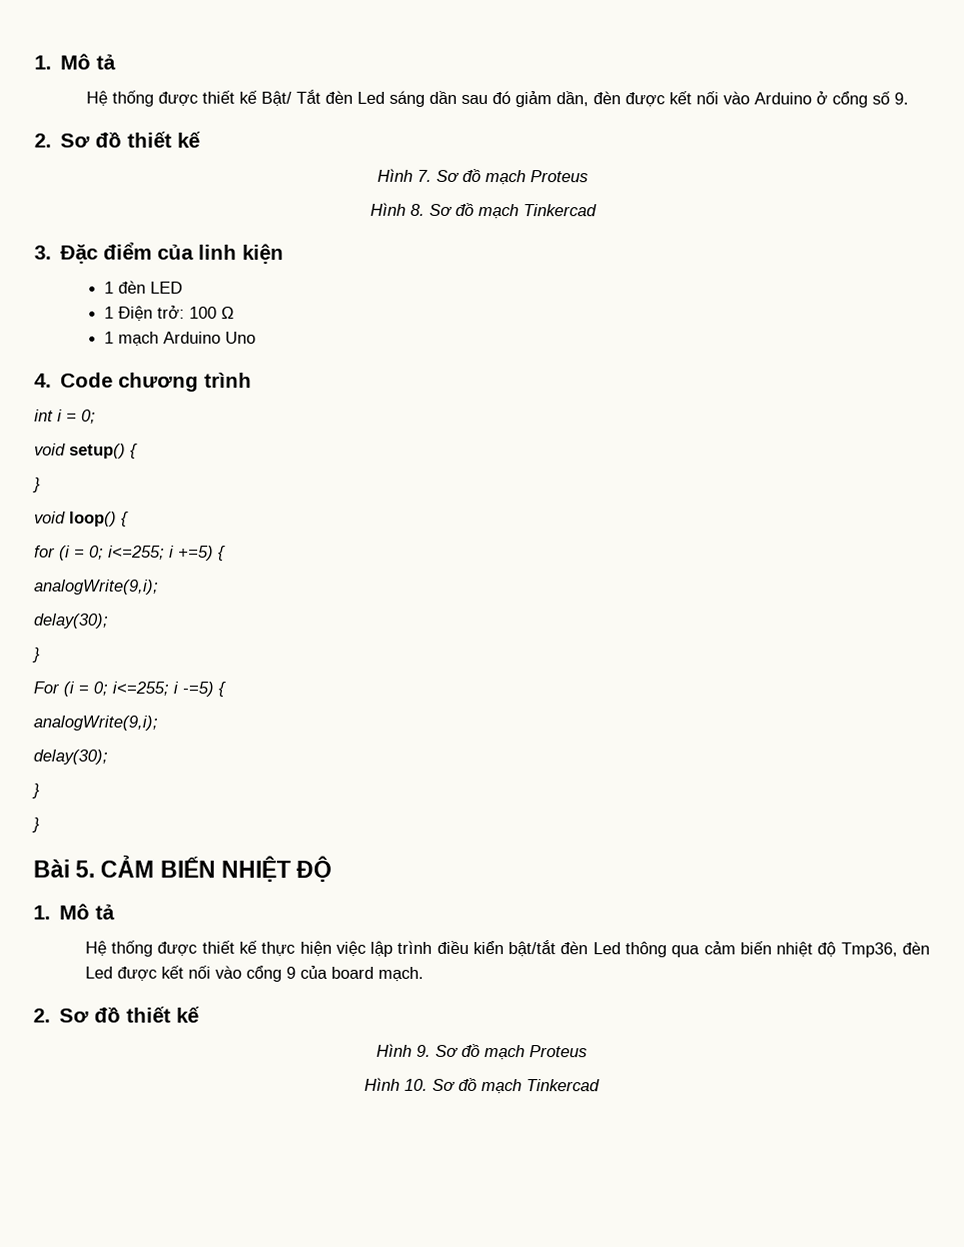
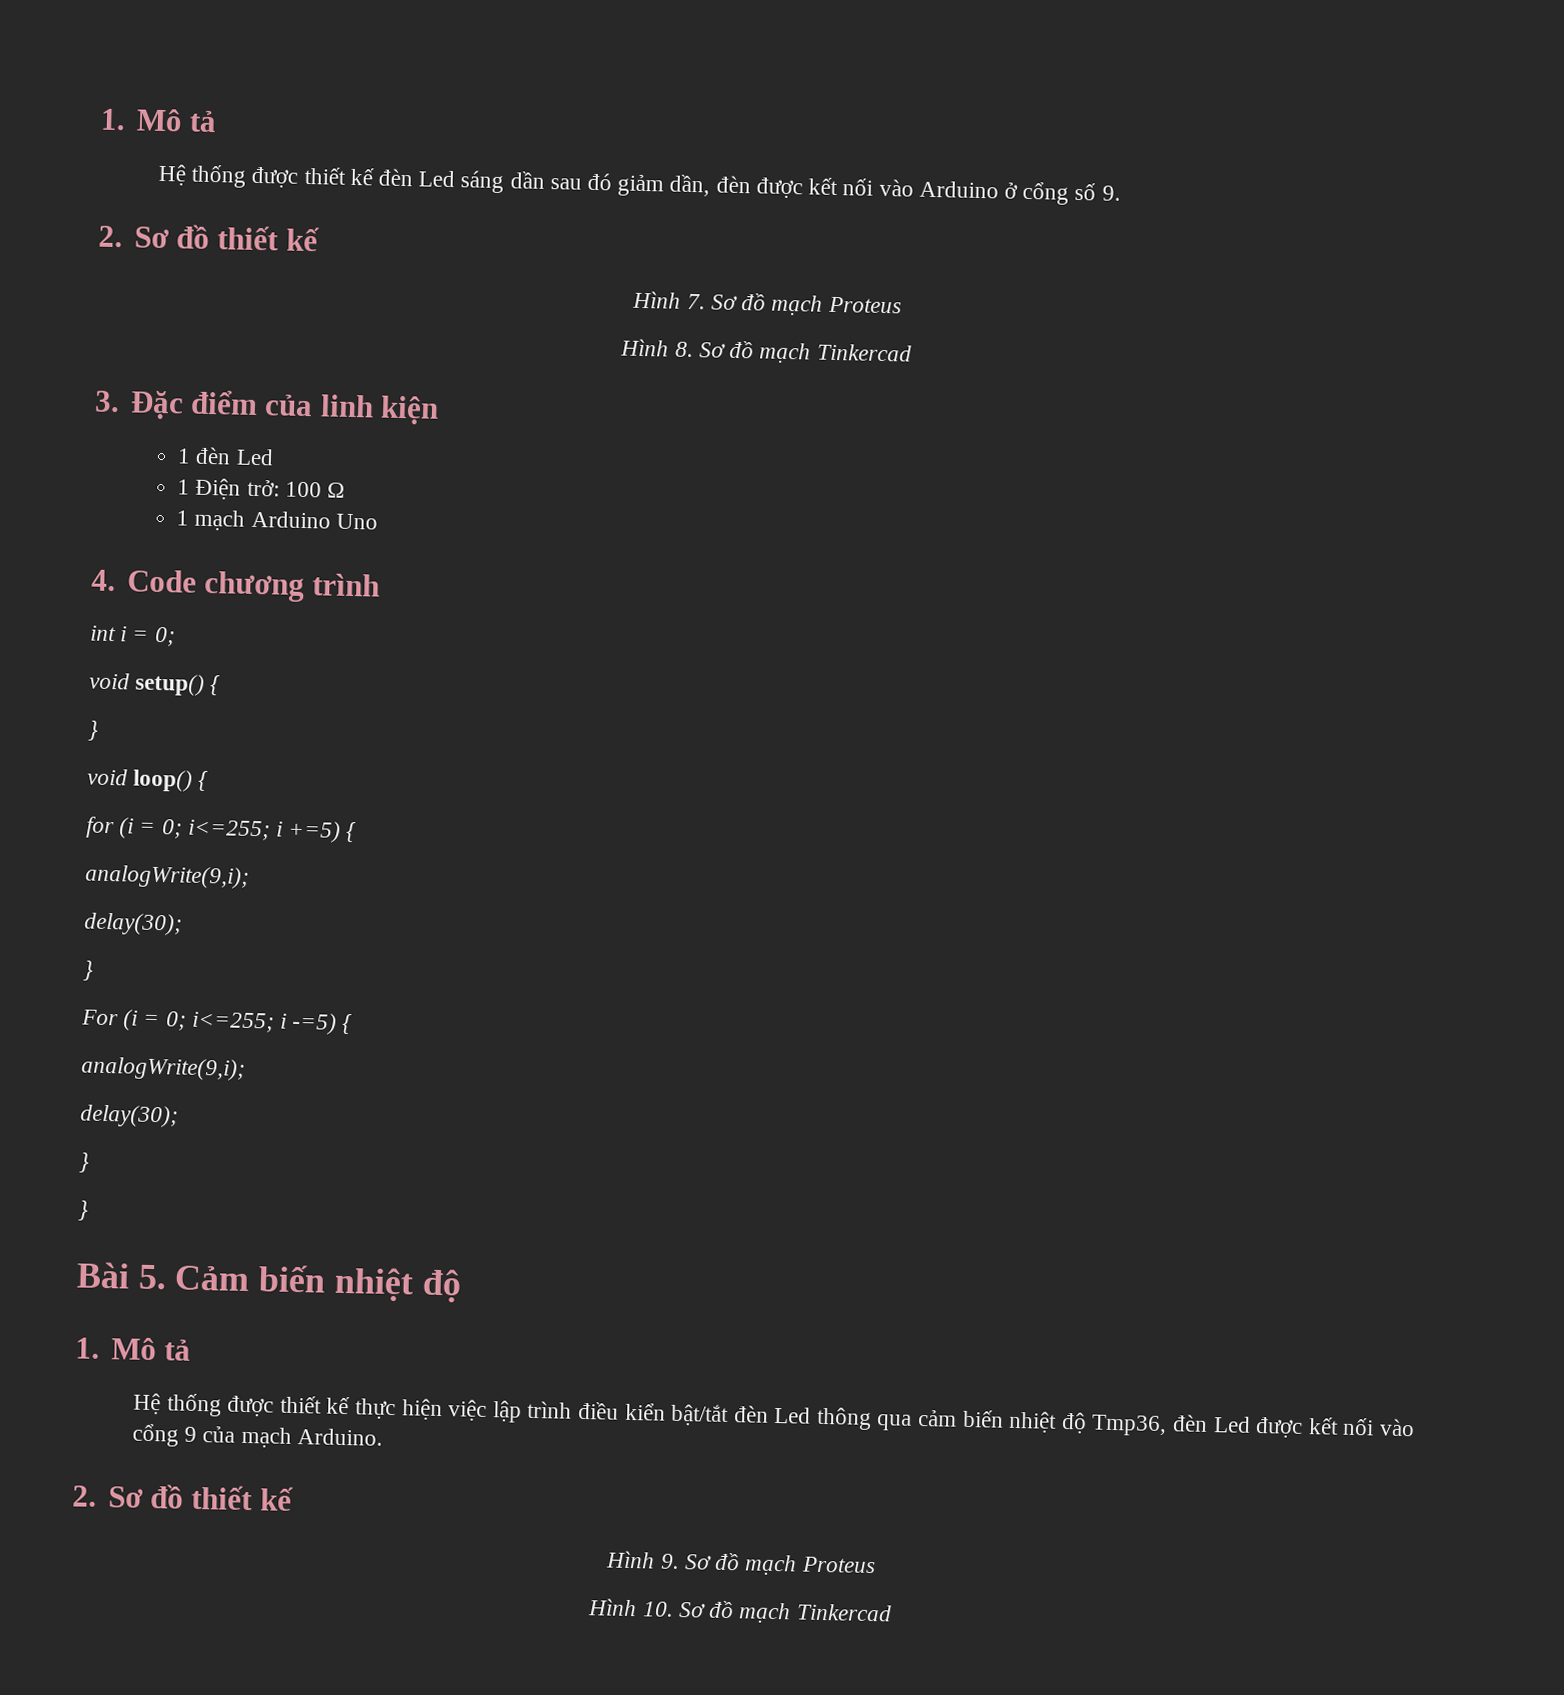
[34,53,116,70] [85,89,321,107] 1. Mô tả // Hệ thống được thiết kế Bật/ Tắt -> [100,108,217,133] [157,163,375,188] 1. Mô tả // Hệ thống được thiết kế
[150,281,184,294] LED -> [235,448,274,466] Led
[100,855,333,882] CẢM BIẾN NHIỆT ĐỘ -> [174,1264,462,1303] Cảm biến nhiệt độ
[330,966,424,982] board mạch. -> [240,1426,383,1448] mạch Arduino.

